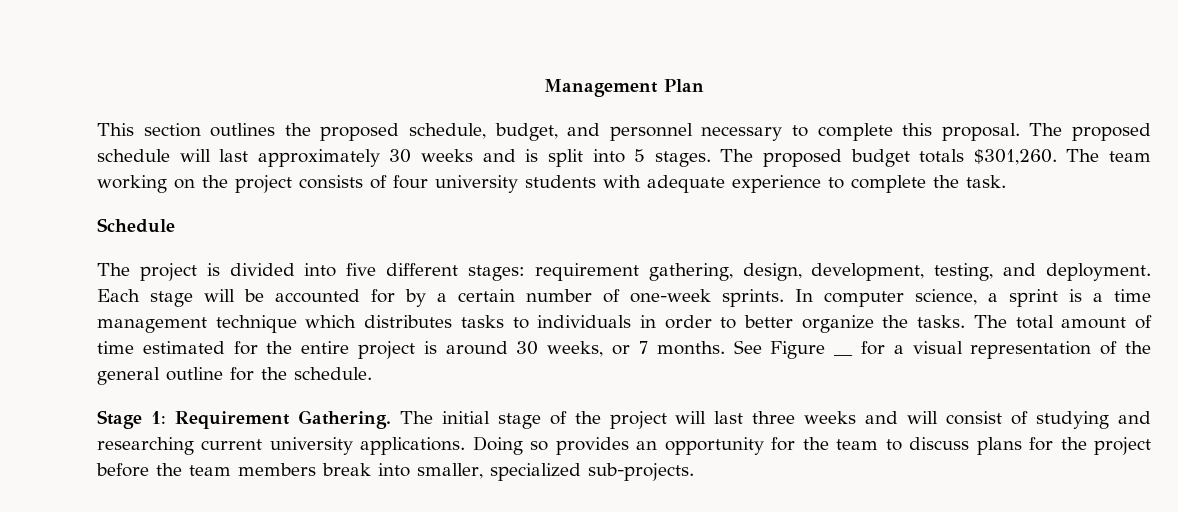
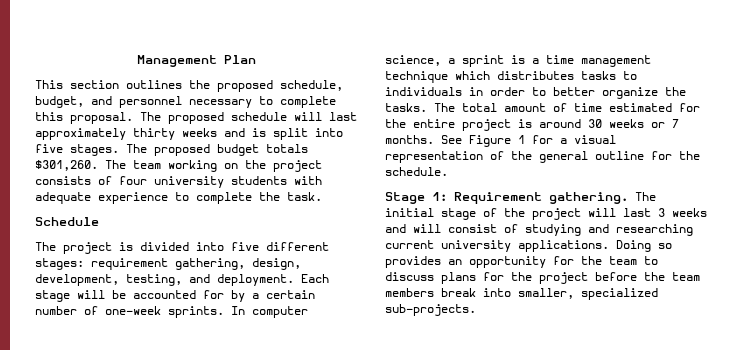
[389,149,412,163] 30 -> [133,128,175,140] thirty
[634,149,646,162] 5 -> [35,144,63,153] five
[547,341,604,357] weeks, -> [609,119,644,128] weeks
[834,354,854,356] __ -> [518,135,525,144] 1
[297,410,391,429] Gathering. -> [549,192,628,204] gathering.
[752,411,796,424] three -> [658,208,665,217] 3

